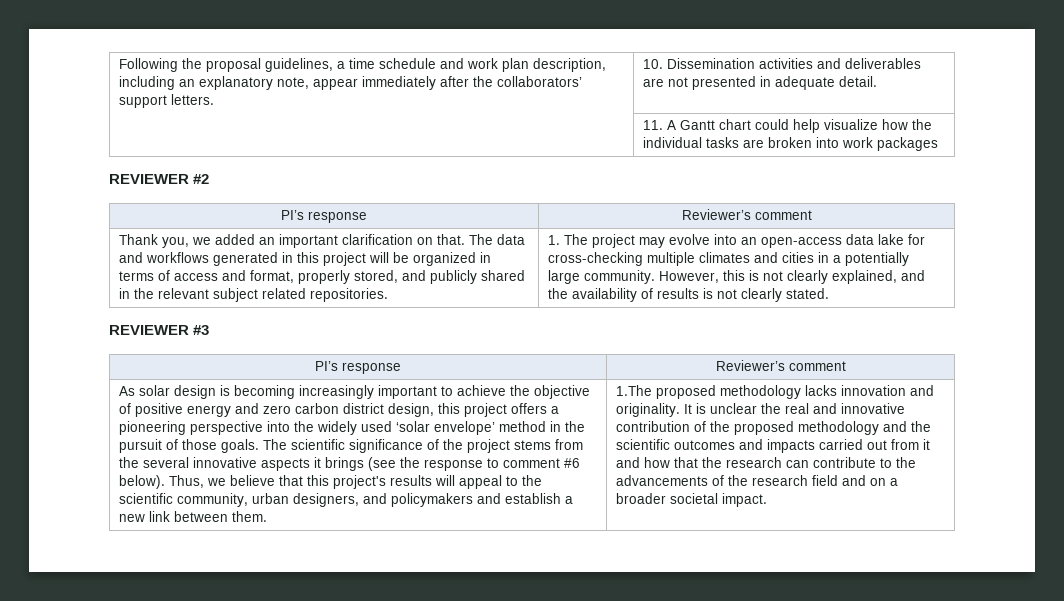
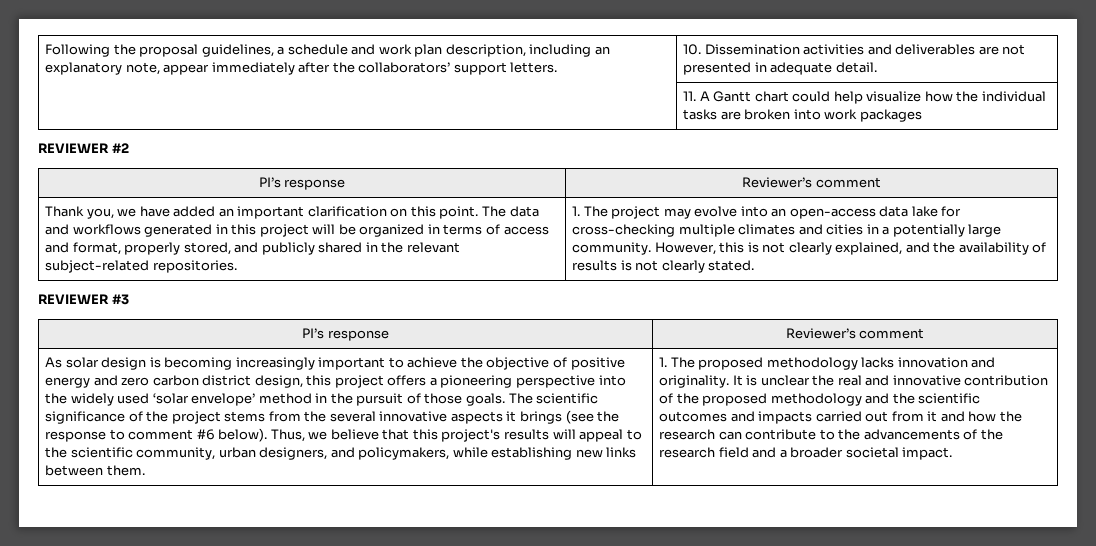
[349,58,376,69] time -> (285, 50) none
(212, 241) none -> [139,206,170,217] have
[437,234,466,245] that. -> [410,206,479,219] this point.
[213,288,307,302] subject related -> [45,260,150,273] subject-related
[391,493,574,507] [119,511,171,522] policymakers and establish a new link -> [358,447,637,460] policymakers, while establishing new links
[616,385,653,396] 1.The -> [659,357,695,368] 1. The
[674,457,699,468] that -> (997, 416) none
[870,478,887,486] on -> (777, 452) none

